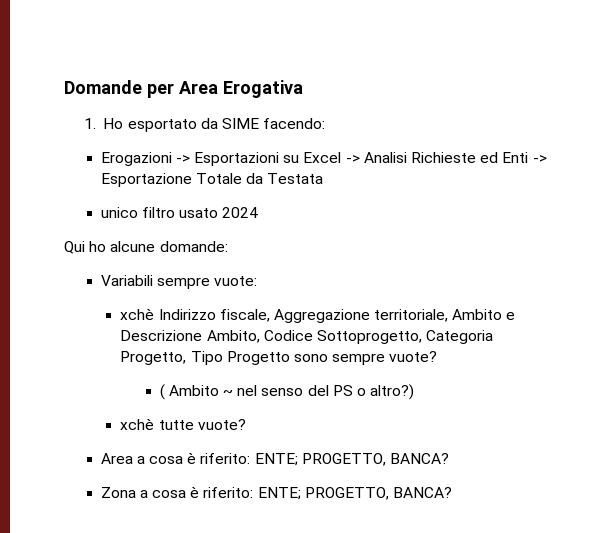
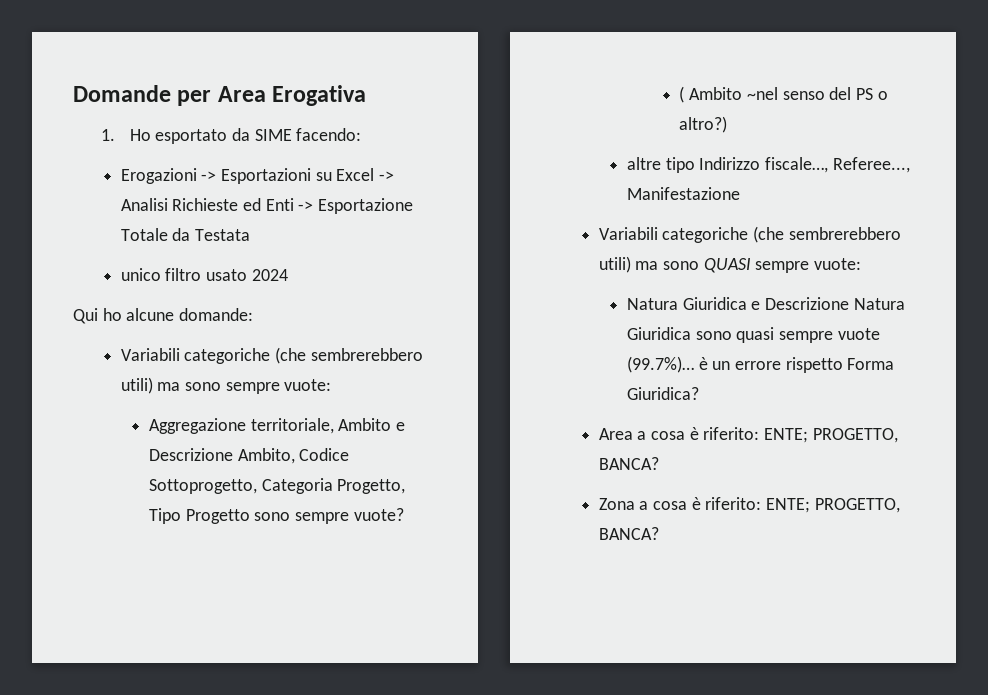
[156,276,258,289] [120,308,270,322] sempre vuote: // xchè Indirizzo fiscale, -> [184,347,423,364] [120,377,332,394] categoriche (che sembrerebbero utili) ma sono sempre vuote: //
[223,385,258,396] ~ nel -> [746,87,778,100] ~nel
[120,418,246,430] xchè tutte vuote? -> [626,157,910,173] [626,187,740,200] [598,226,901,243] [598,256,862,273] [626,297,905,310] [626,327,880,343] [626,356,895,373] [626,387,699,400] altre tipo Indirizzo fiscale…, Referee..., Manifestazione // Variabili categoriche (che sembrerebbero utili) ma sono QUASI sempre vuote: // Natura Giuridica e Descrizione Natura Giuridica sono quasi sempre vuote (99.7%)… è un errore rispetto Forma Giuridica?

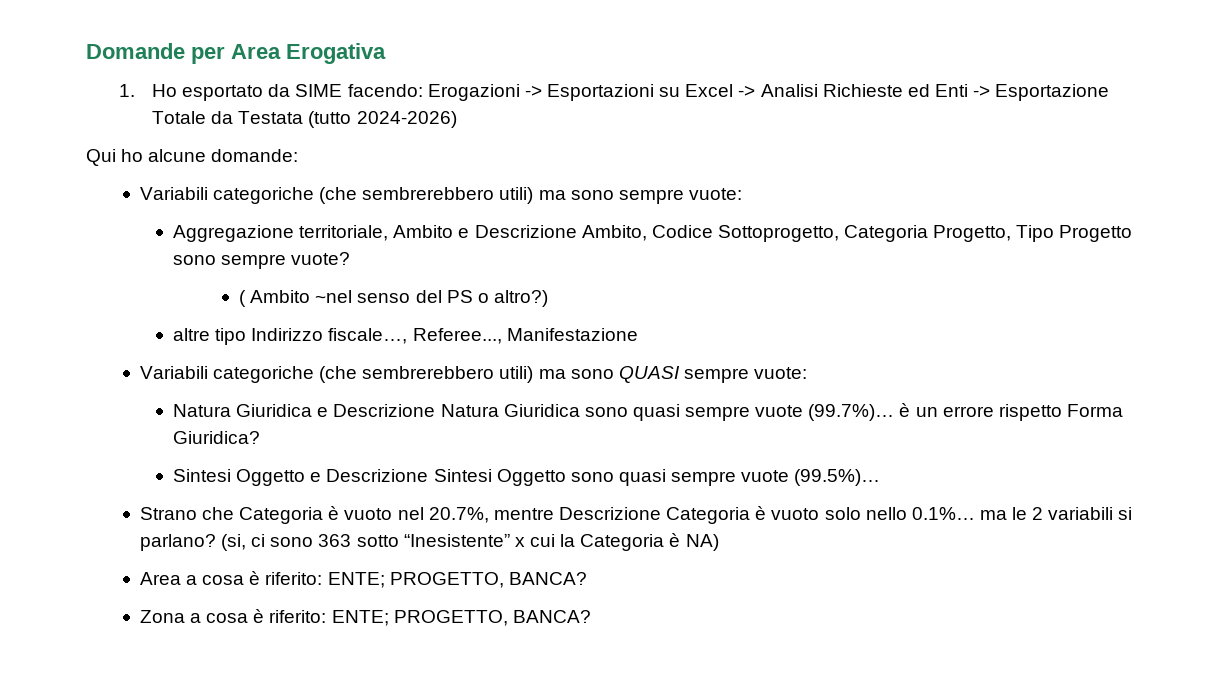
(362, 134) // -> (423, 90) none
[120,268,288,281] // unico filtro usato 2024 -> [308,111,457,128] (tutto 2024-2026)
(699, 393) none -> [172,469,881,486] [139,506,1133,524] [139,533,719,551] // Sintesi Oggetto e Descrizione Sintesi Oggetto sono quasi sempre vuote (99.5%)… // Strano che Categoria è vuoto nel 20.7%, mentre Descrizione Categoria è vuoto solo nello 0.1%… ma le 2 variabili si parlano? (si, ci sono 363 sotto “Inesistente” x cui la Categoria è NA)

